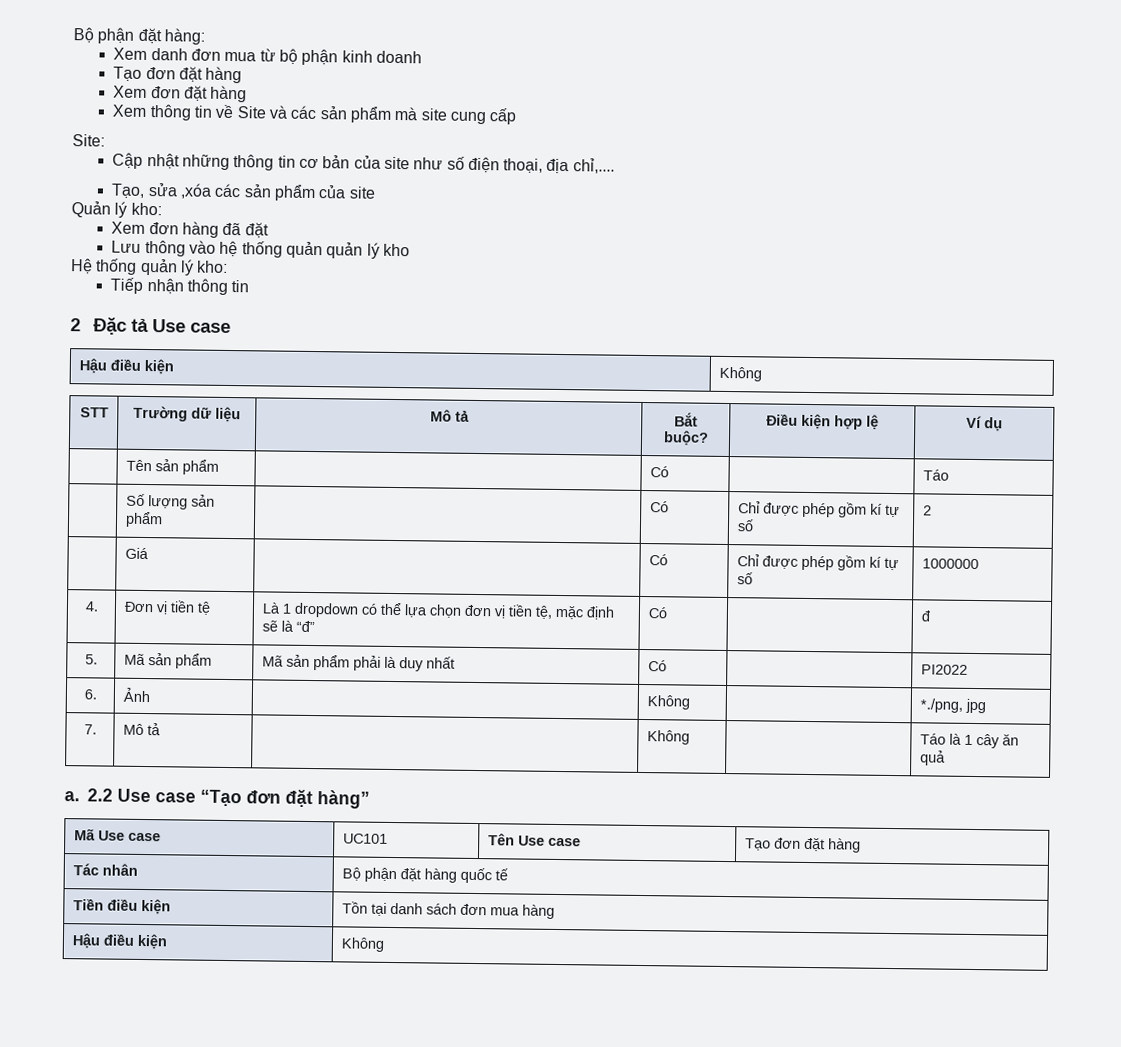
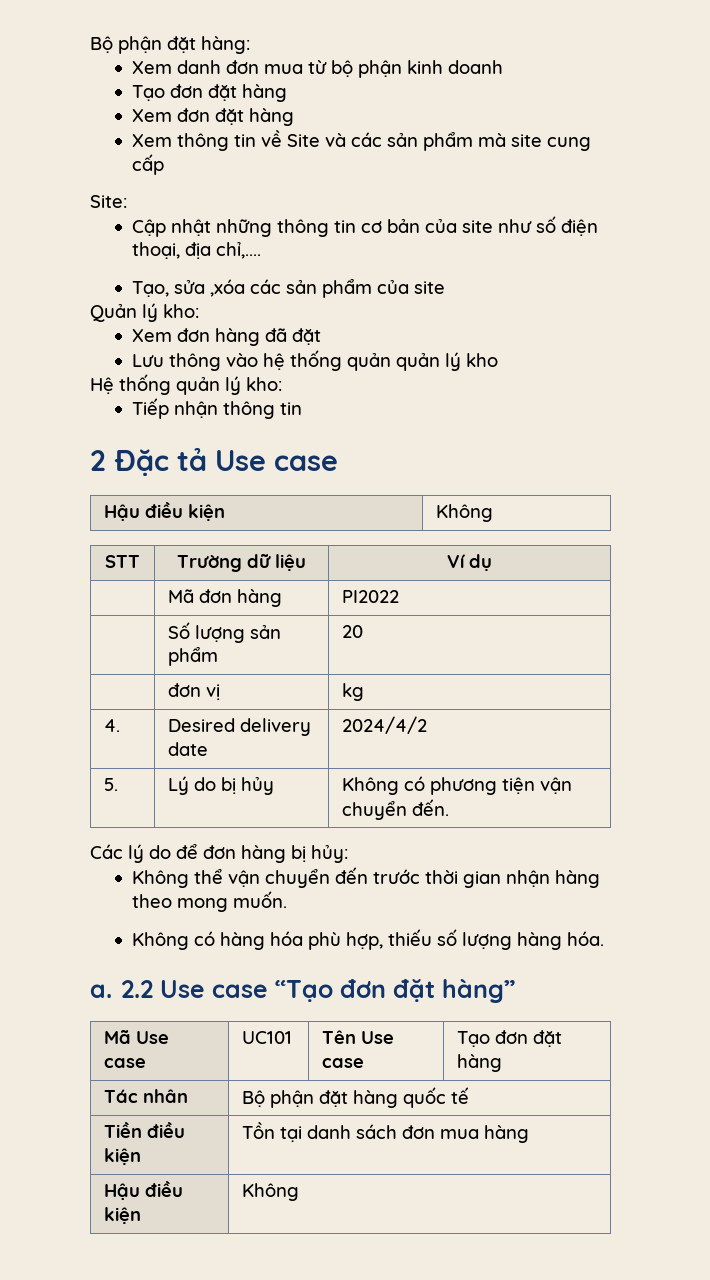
[429,409,470,422] [674,412,698,427] [662,430,709,446] [766,413,879,430] [966,415,1003,432] [125,459,219,475] [649,466,669,478] [922,469,949,481] [125,493,215,510] [124,511,163,528] [649,501,669,513] [737,501,900,518] [736,519,754,532] [922,505,932,516] [124,547,149,560] [648,554,668,566] [736,554,899,571] [736,572,753,585] [921,558,979,570] [84,601,99,612] [123,600,211,615] [261,602,615,620] [261,620,315,633] [647,607,667,619] [920,610,931,622] [84,654,98,665] [123,653,212,669] [261,654,455,672] [647,660,667,672] [920,664,968,675] [83,689,97,700] [122,687,150,703] [646,695,690,710] [919,698,986,714] [83,724,97,735] [122,723,161,736] [646,730,690,745] [919,733,1019,749] [919,750,946,766] Mô tả | Bắt buộc? | Điều kiện hợp lệ | Ví dụ // | Tên sản phẩm | | Có | | Táo // | Số lượng sản phẩm | | Có | Chỉ được phép gồm kí tự số | 2 // | Giá | | Có | Chỉ được phép gồm kí tự số | 1000000 // 4. | Đơn vị tiền tệ | Là 1 dropdown có thể lựa chọn đơn vị tiền tệ, mặc định sẽ là “đ” | Có | | đ // 5. | Mã sản phẩm | Mã sản phẩm phải là duy nhất | Có | | PI2022 // 6. | Ảnh | | Không | | *./png, jpg // 7. | Mô tả | | Không | | Táo là 1 cây ăn quả -> [447,554,492,571] [168,589,283,607] [342,590,400,603] [168,622,282,643] [168,647,219,666] [342,625,364,638] [168,683,221,700] [342,683,365,701] [104,719,121,732] [168,718,312,736] [168,742,209,756] [342,716,428,734] [104,778,119,791] [168,776,275,795] [342,776,573,795] [342,799,450,820] [90,844,348,863] [131,867,600,888] [131,891,287,912] [131,929,604,950] Ví dụ // | Mã đơn hàng | PI2022 // | Số lượng sản phẩm | 20 // | đơn vị | kg // 4. | Desired delivery date | 2024/4/2 // 5. | Lý do bị hủy | Không có phương tiện vận chuyển đến. // Các lý do để đơn hàng bị hủy: // Không thể vận chuyển đến trước thời gian nhận hàng theo mong muốn. // Không có hàng hóa phù hợp, thiếu số lượng hàng hóa.

